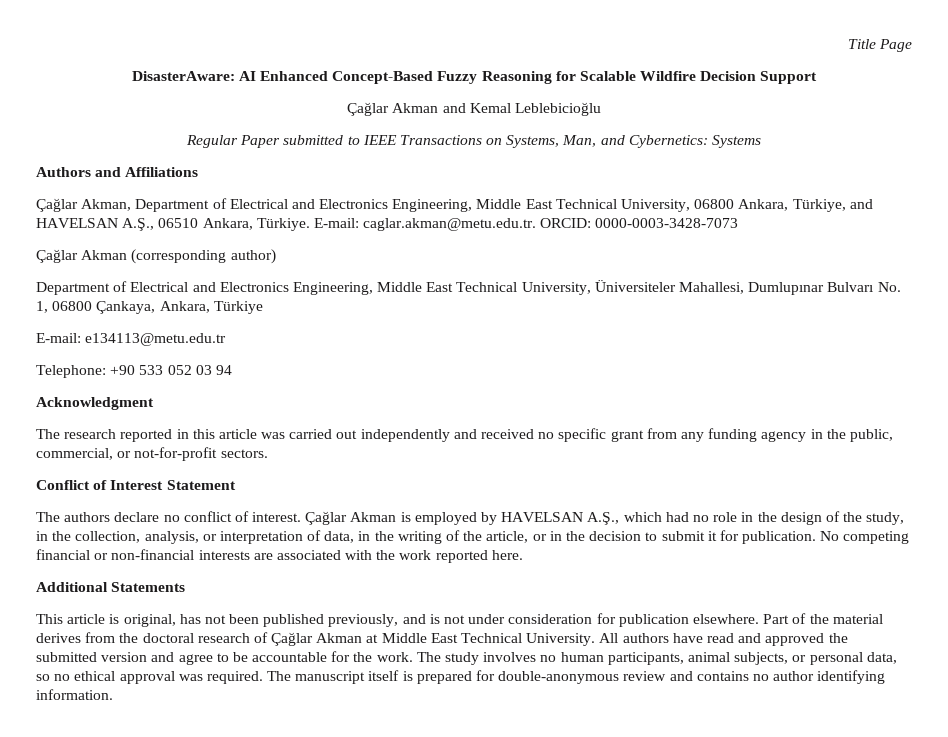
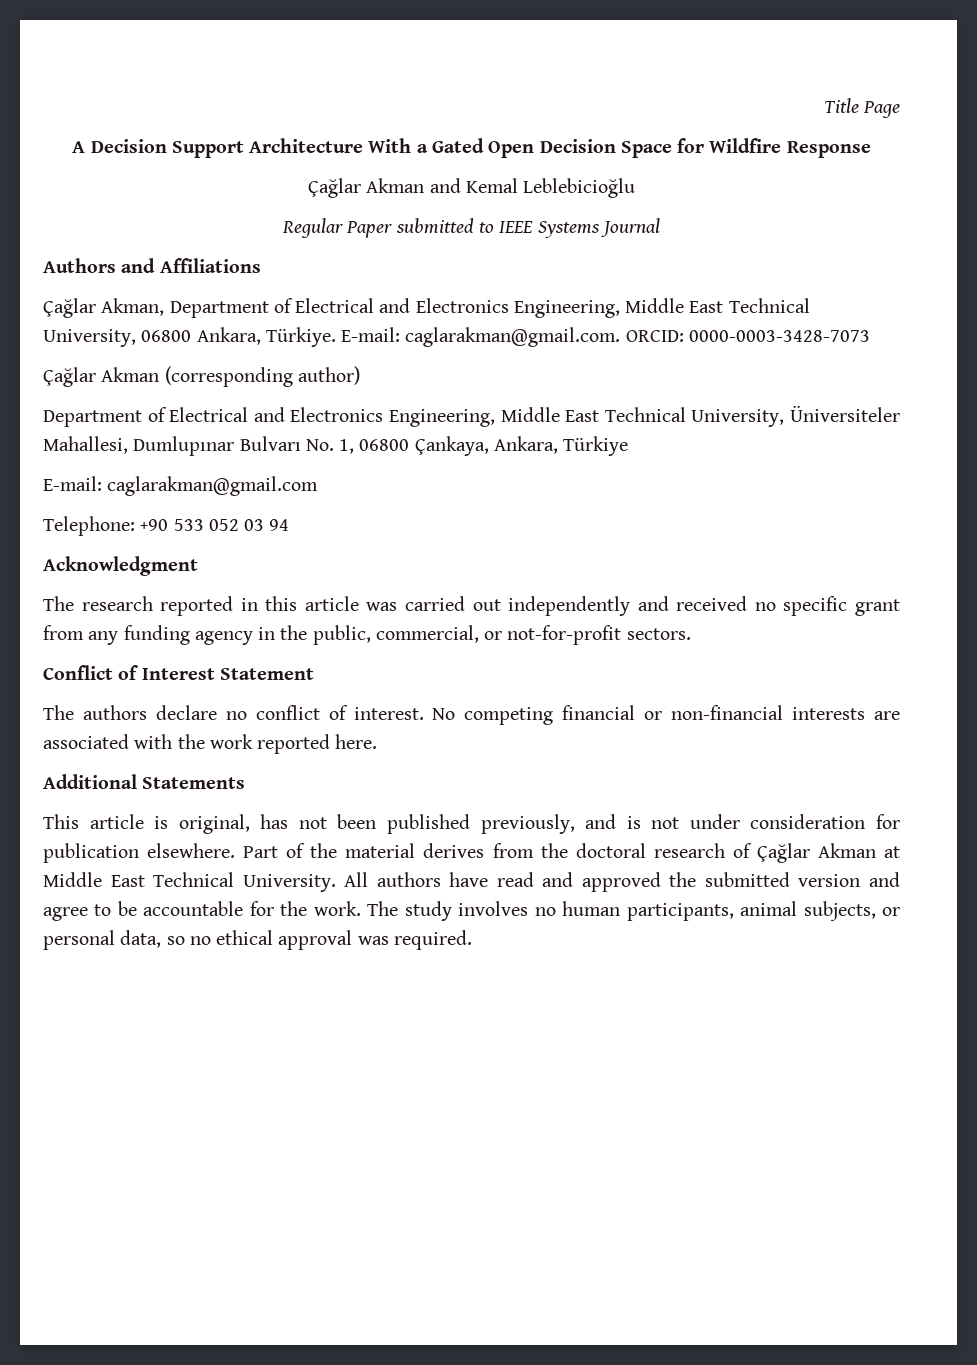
[131,71,818,84] DisasterAware: AI Enhanced Concept-Based Fuzzy Reasoning for Scalable Wildfire Decision Support -> [72,138,871,158] A Decision Support Architecture With a Gated Open Decision Space for Wildfire Response
[399,135,708,148] Transactions on Systems, Man, and Cybernetics: -> (534, 227) none
(762, 141) none -> [600,218,660,237] Journal
[792,199,873,212] [36,218,253,231] Türkiye, and HAVELSAN A.Ş., 06510 Ankara, -> (261, 336) none
[363,218,537,231] caglar.akman@metu.edu.tr. -> [405,327,621,347] caglarakman@gmail.com.
[85,333,227,346] e134113@metu.edu.tr -> [107,476,319,496] caglarakman@gmail.com
[305,511,905,525] [36,530,817,544] Çağlar Akman is employed by HAVELSAN A.Ş., which had no role in the design of the study, in the collection, analysis, or interpretation of data, in the writing of the article, or in the decision to submit it for publication. -> (424, 713) none
[267,670,886,684] [36,689,113,700] The manuscript itself is prepared for double-anonymous review and contains no author identifying information. -> (472, 940) none

